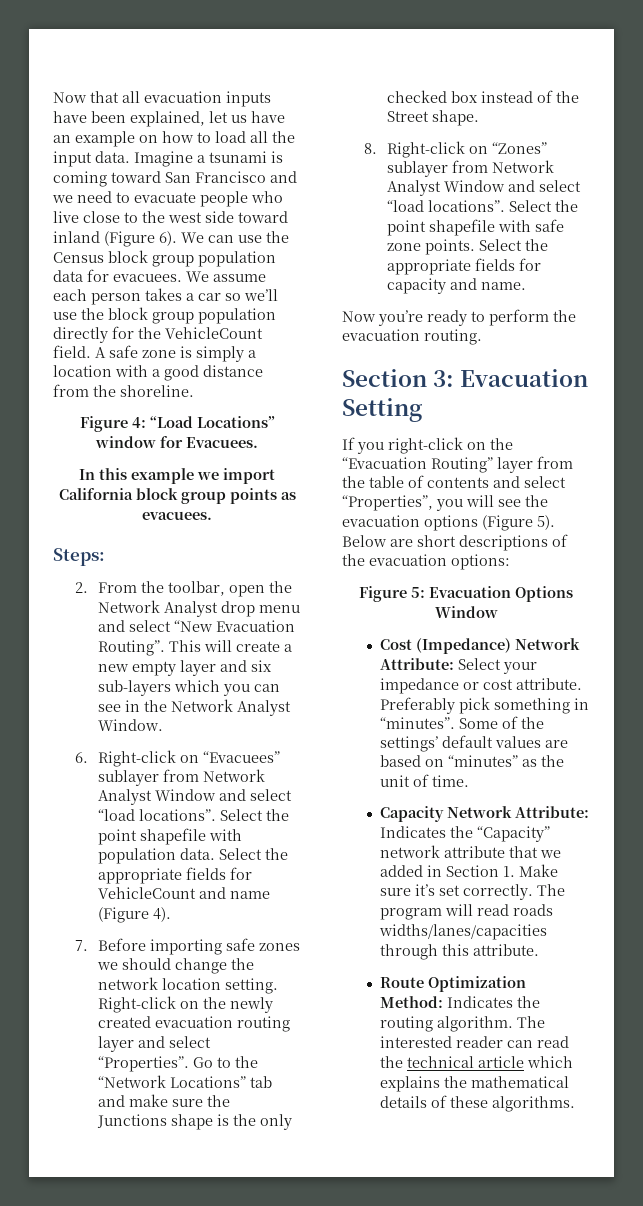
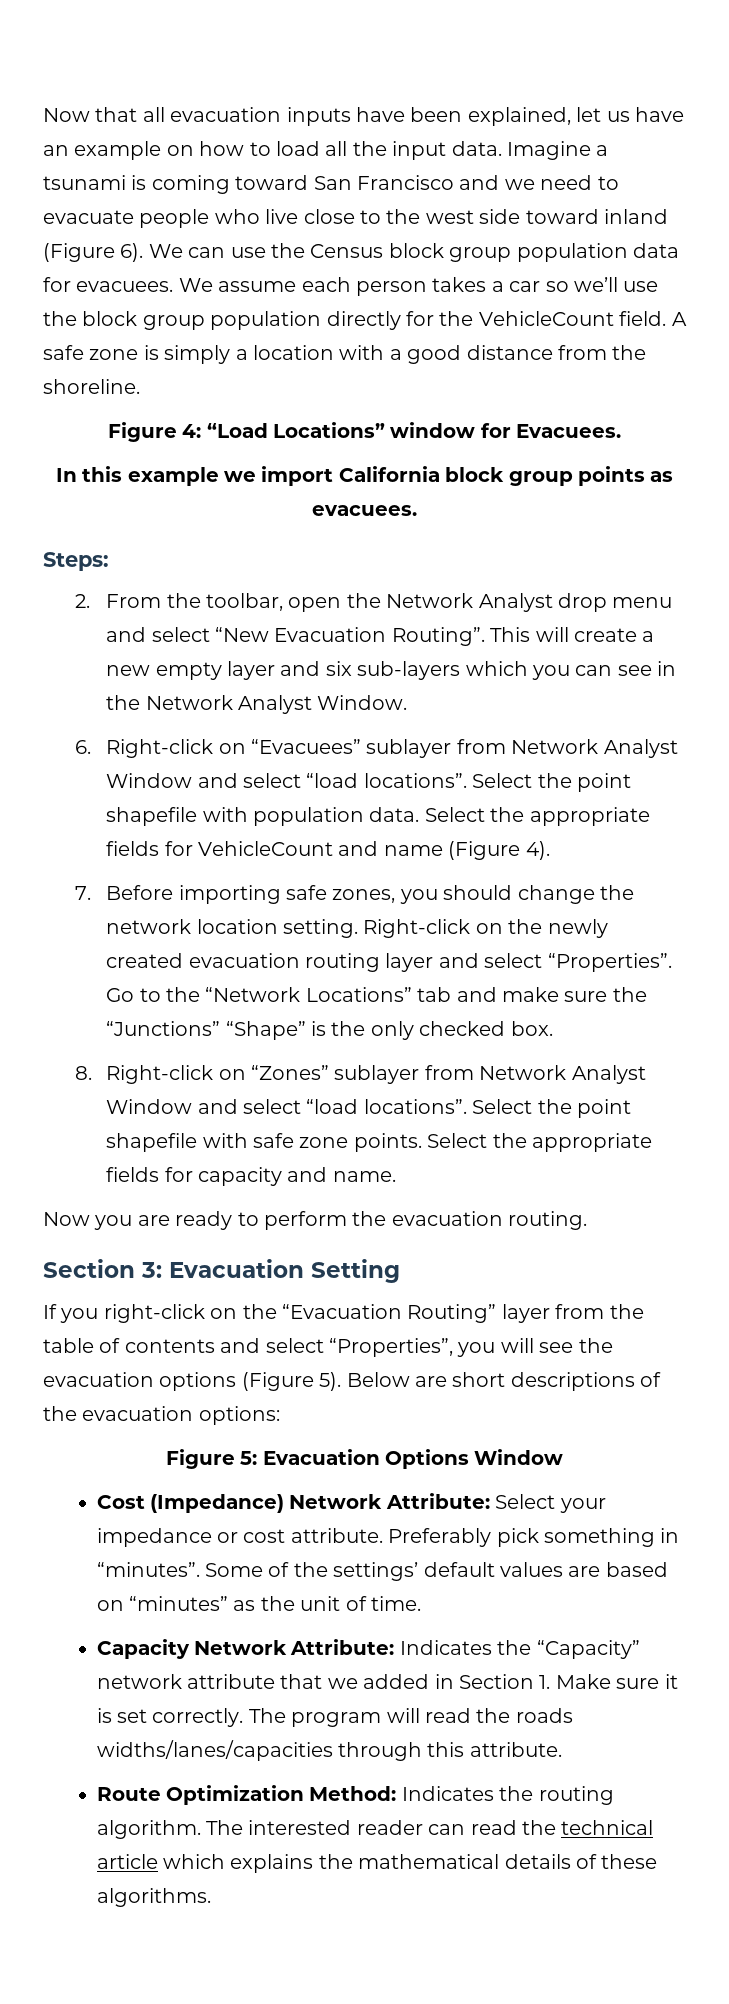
[258,943,300,951] [96,962,118,970] zones we -> [332,889,438,904] zones, you
[96,1114,213,1130] Junctions shape -> [106,1021,306,1040] “Junctions” “Shape”
[450,90,579,103] [386,110,479,126] box instead of the Street shape. -> [510,1021,553,1036] box.
[378,310,423,326] you’re -> [94,1215,170,1230] you are
[415,884,436,896] it’s -> [664,1674,678,1689] [96,1708,112,1723] it is
(510, 910) none -> [476,1708,511,1723] the

